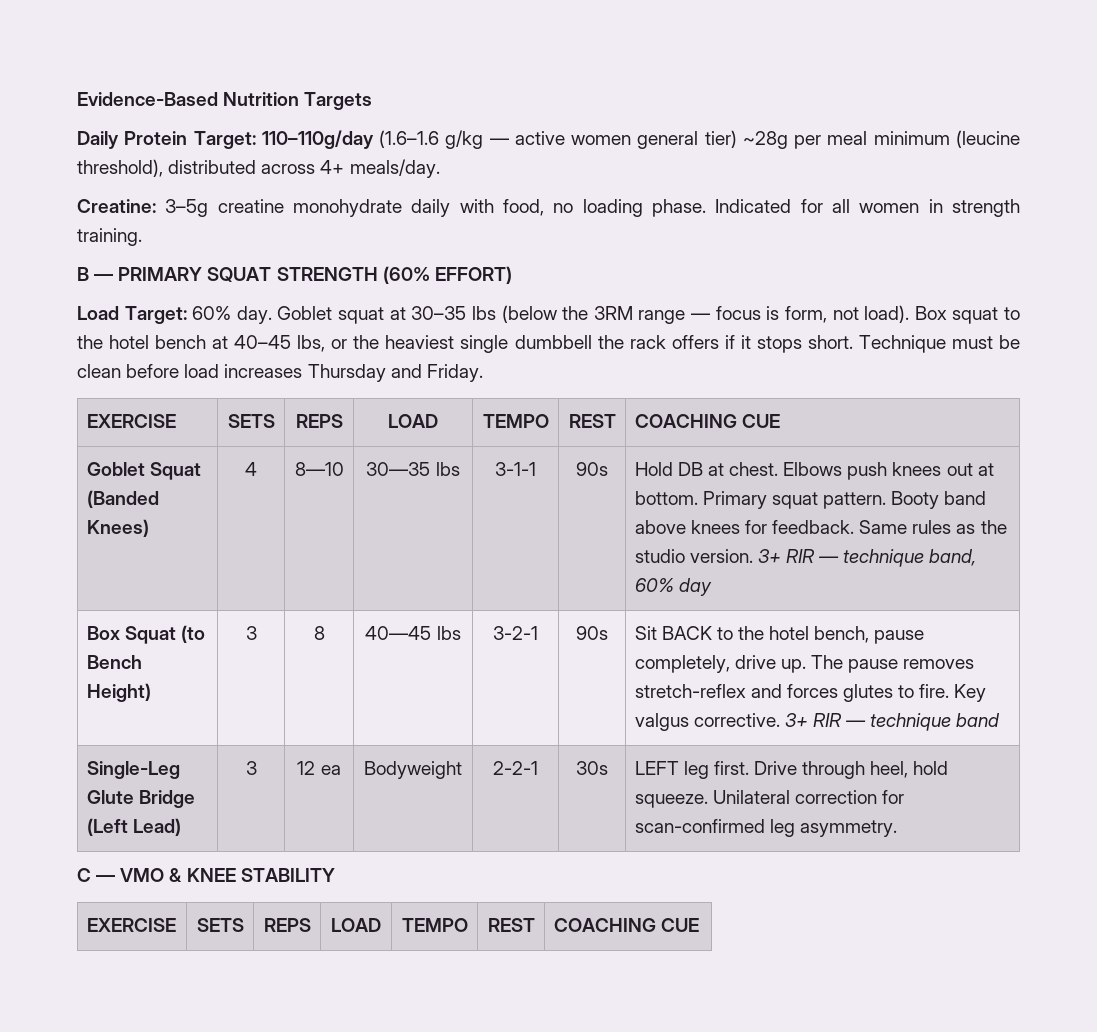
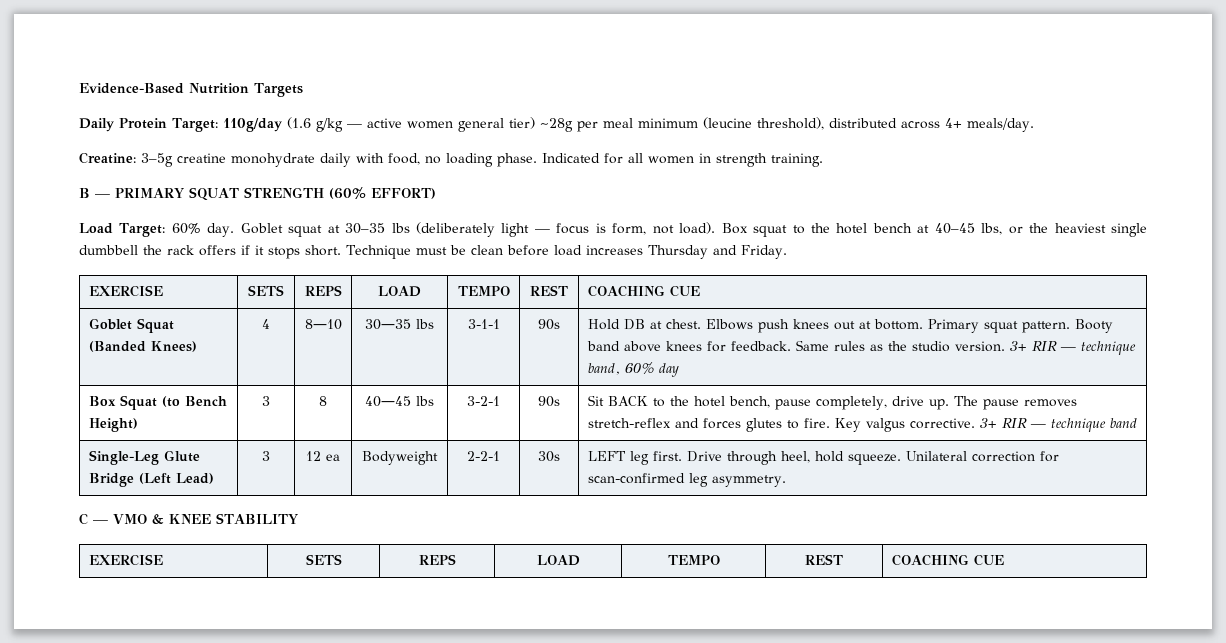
[261,130,440,149] 110–110g/day (1.6–1.6 -> [222,117,311,132] 110g/day (1.6
[501,305,686,324] (below the 3RM range -> [416,222,530,237] (deliberately light

